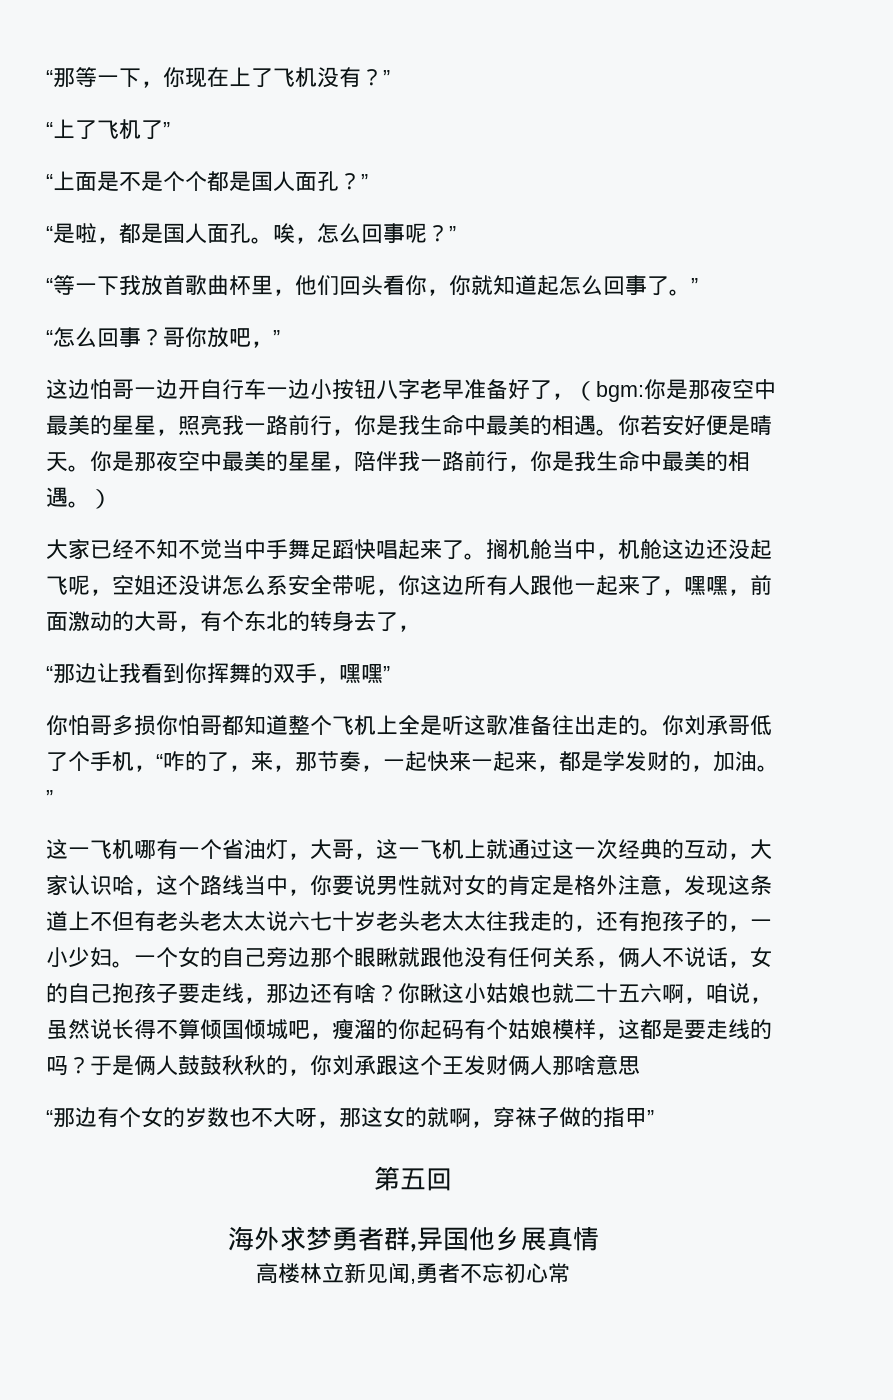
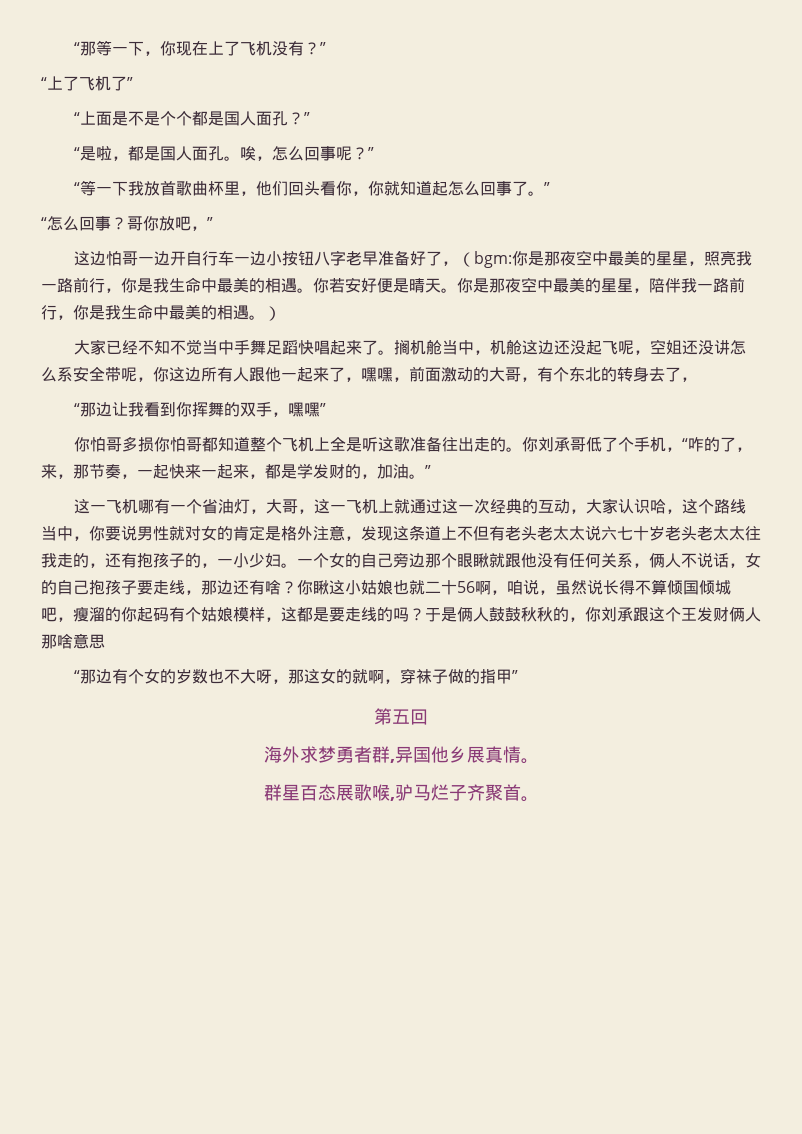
[618,983,662,1003] 五六 -> [457,581,475,593] 56
[256,1262,570,1284] // 高楼林立新见闻,勇者不忘初心常 -> [520,758,539,764] [263,784,539,802] 。 // 群星百态展歌喉,驴马烂子齐聚首。

